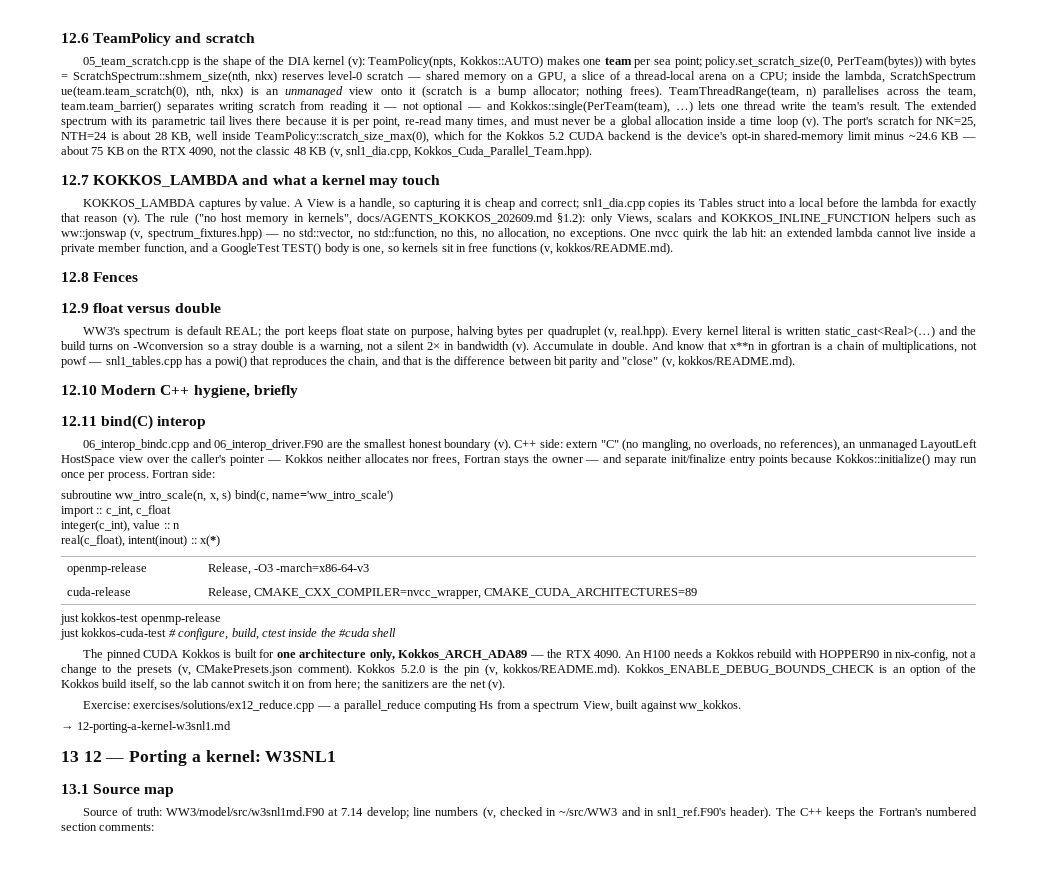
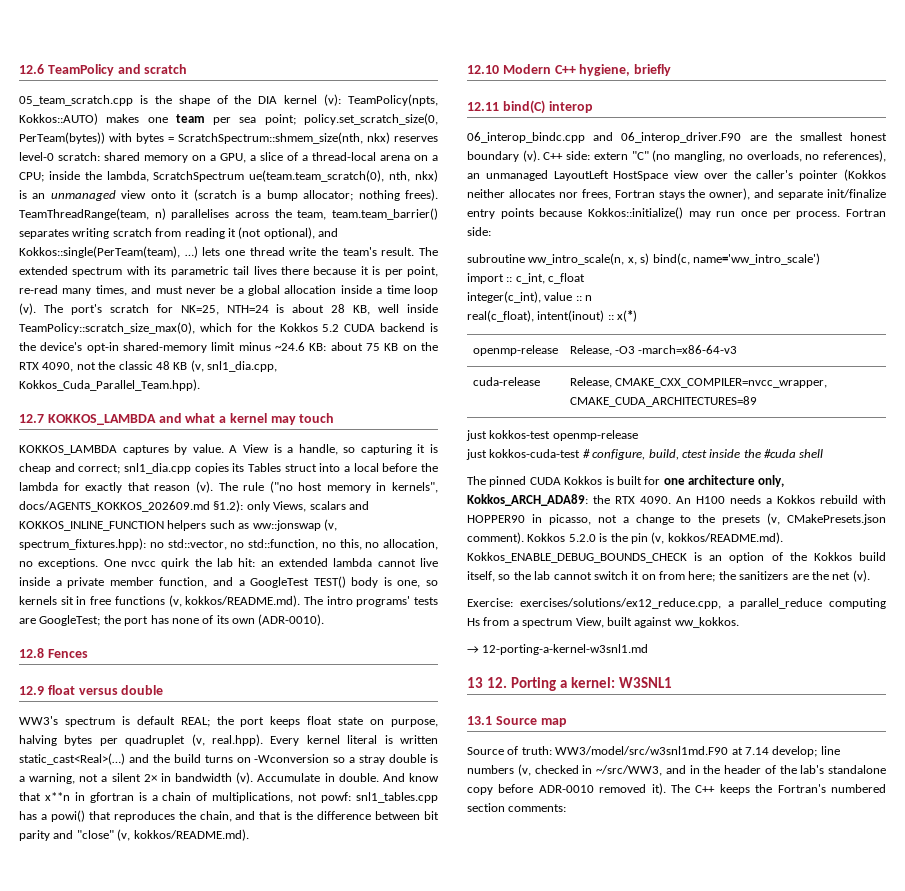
[367,71,421,80] scratch — -> [58,152,100,161] scratch:
[383,101,481,113] — not optional — -> [238,227,315,239] (not optional),
[941,132,977,140] KB — -> [309,343,327,351] KB:
[147,228,279,240] spectrum_fixtures.hpp) — -> [19,538,146,550] spectrum_fixtures.hpp):
(674, 249) none -> [303,596,438,607] [19,614,325,626] The intro programs' tests are GoogleTest; the port has none of its own (ADR-0010).
[61,356,103,368] powf — -> [321,792,352,803] powf:
[267,454,323,463] — Kokkos -> [844,169,886,181] (Kokkos
[551,457,600,463] owner — -> [709,188,751,200] owner),
[398,649,544,660] Kokkos_ARCH_ADA89 — -> [467,494,588,506] Kokkos_ARCH_ADA89:
[895,649,949,661] nix-config, -> [548,514,591,525] picasso,
[133,700,331,712] exercises/solutions/ex12_reduce.cpp — -> [519,598,721,609] exercises/solutions/ex12_reduce.cpp,
[83,751,125,762] 12 — -> [486,677,507,688] 12.
[559,808,618,816] ~/src/WW3 -> [596,765,662,776] ~/src/WW3,
[657,807,772,819] snl1_ref.F90's header). -> [703,765,886,774] [467,783,666,795] the header of the lab's standalone copy before ADR-0010 removed it).

